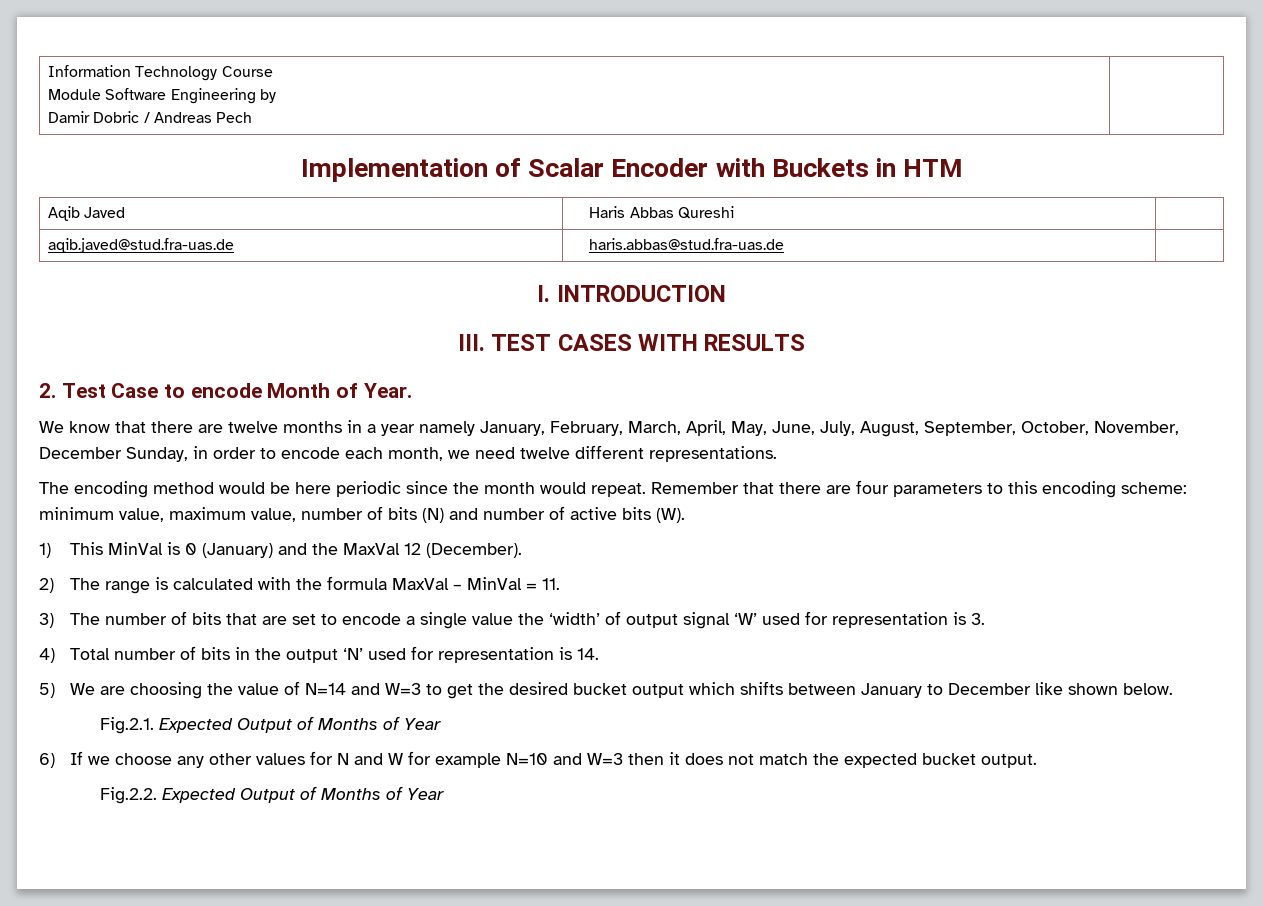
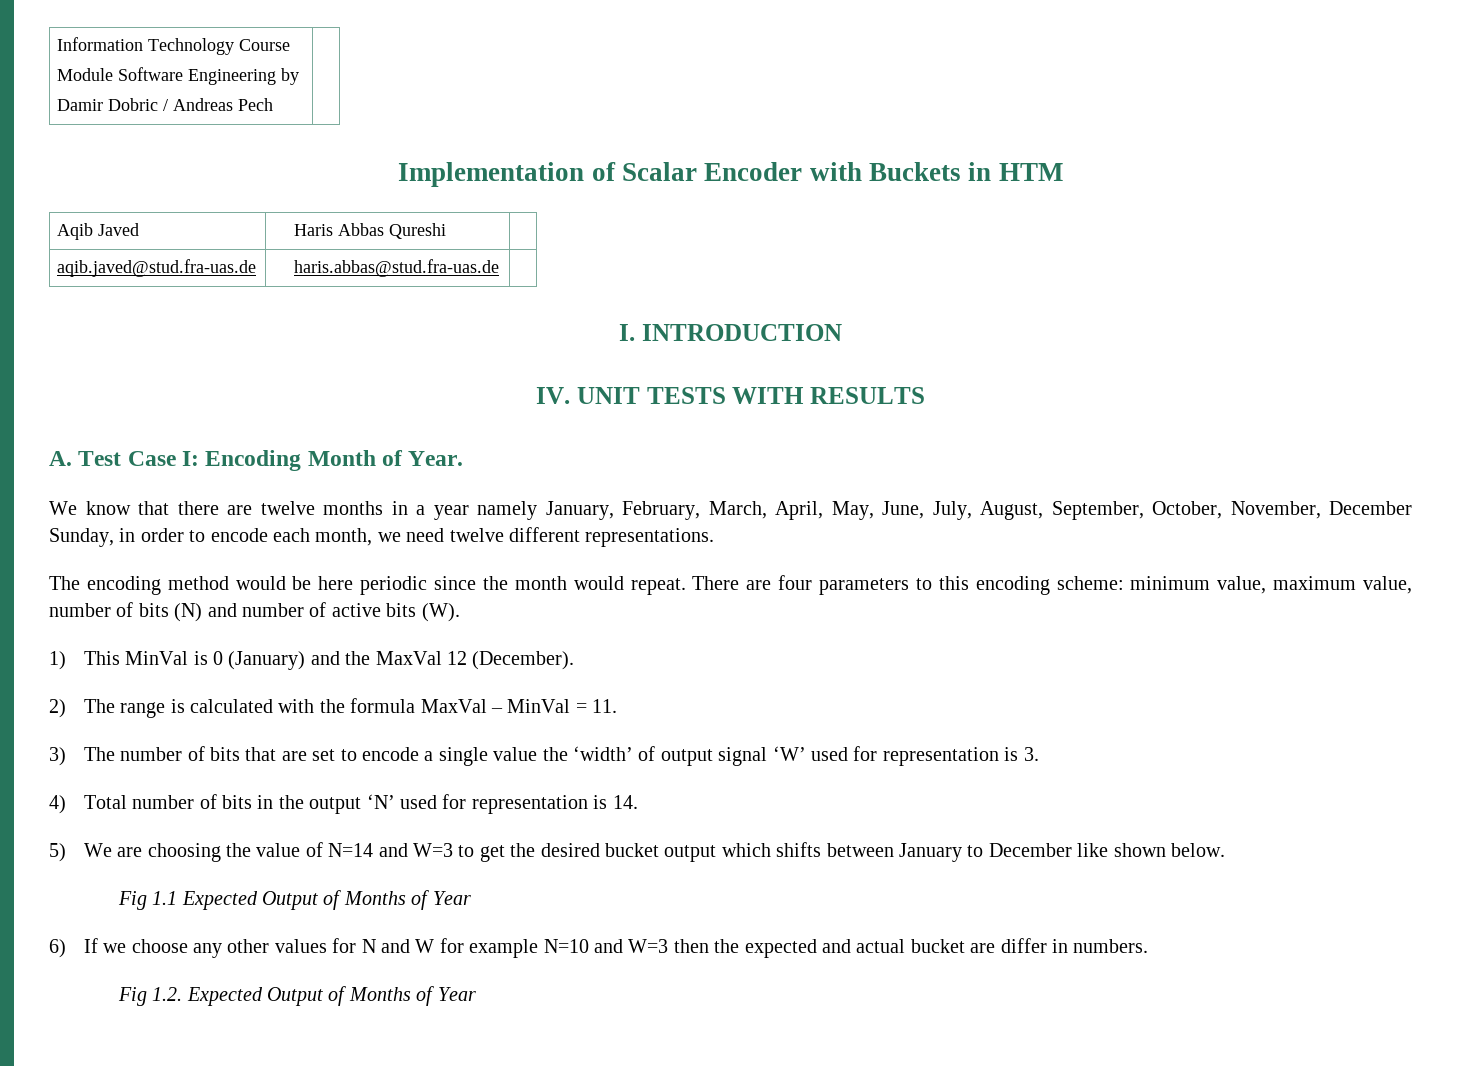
[457,334,632,351] III. TEST CASES -> [536,387,726,404] IV. UNIT TESTS
[39,383,56,398] 2. -> [49,451,72,466] A.
[164,383,262,398] to encode -> [182,450,302,471] I: Encoding
[651,482,821,494] Remember that there -> [692,576,740,590] There
[100,717,155,734] Fig.2.1. -> [117,891,178,910] Fig 1.1
[668,752,1037,768] [100,787,158,804] it does not match the expected bucket output. // Fig.2.2. -> [714,938,1149,958] [117,987,183,1006] the expected and actual bucket are differ in numbers. // Fig 1.2.

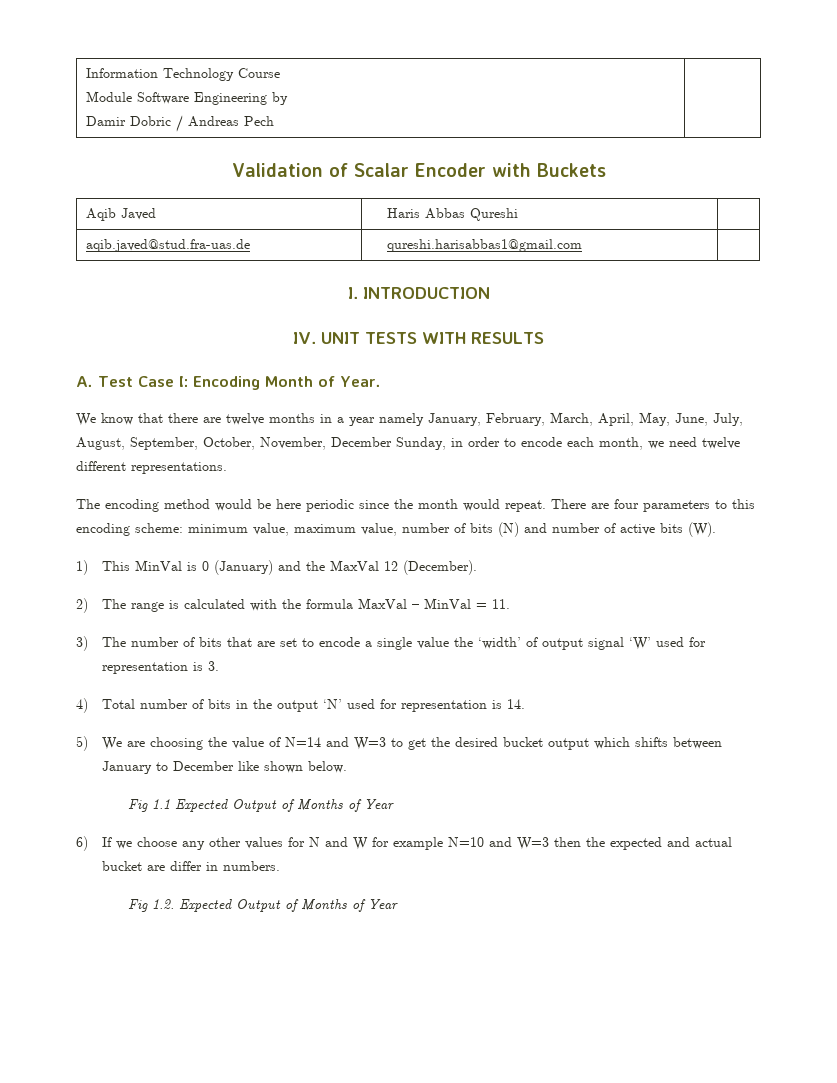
[398,162,585,187] Implementation -> [231,163,323,177] Validation
[968,162,1063,181] in HTM -> (606, 170) none
[294,259,500,277] haris.abbas@stud.fra-uas.de -> [386,239,582,252] qureshi.harisabbas1@gmail.com

